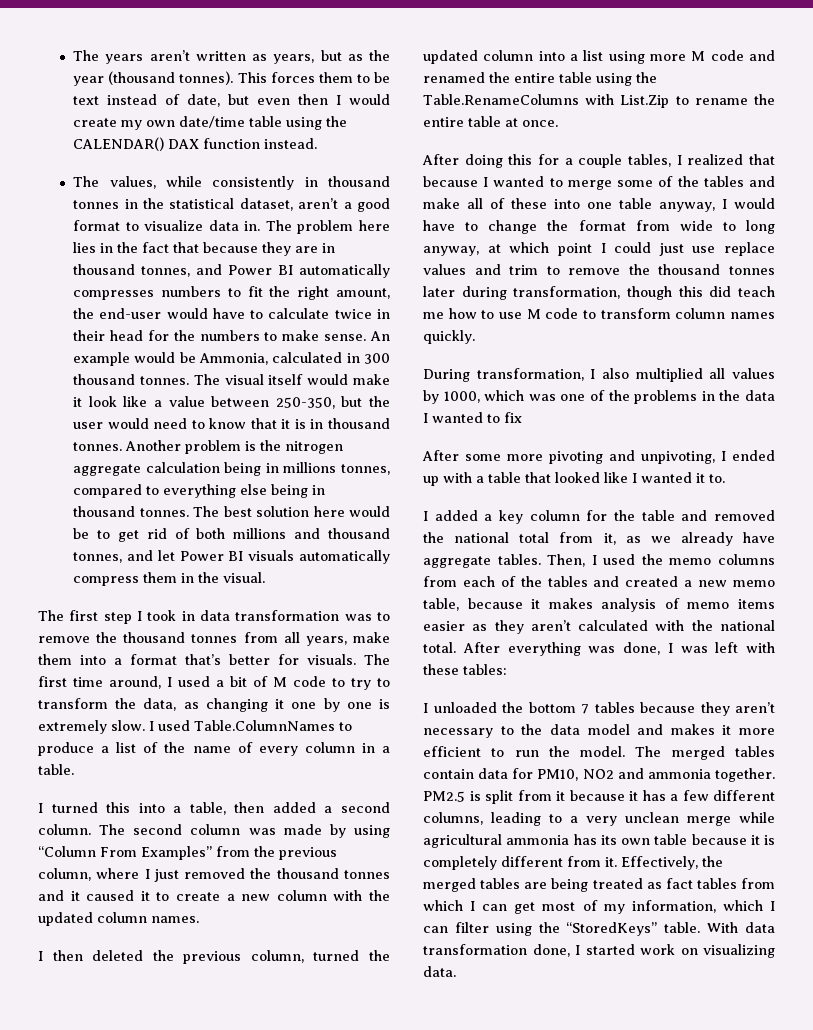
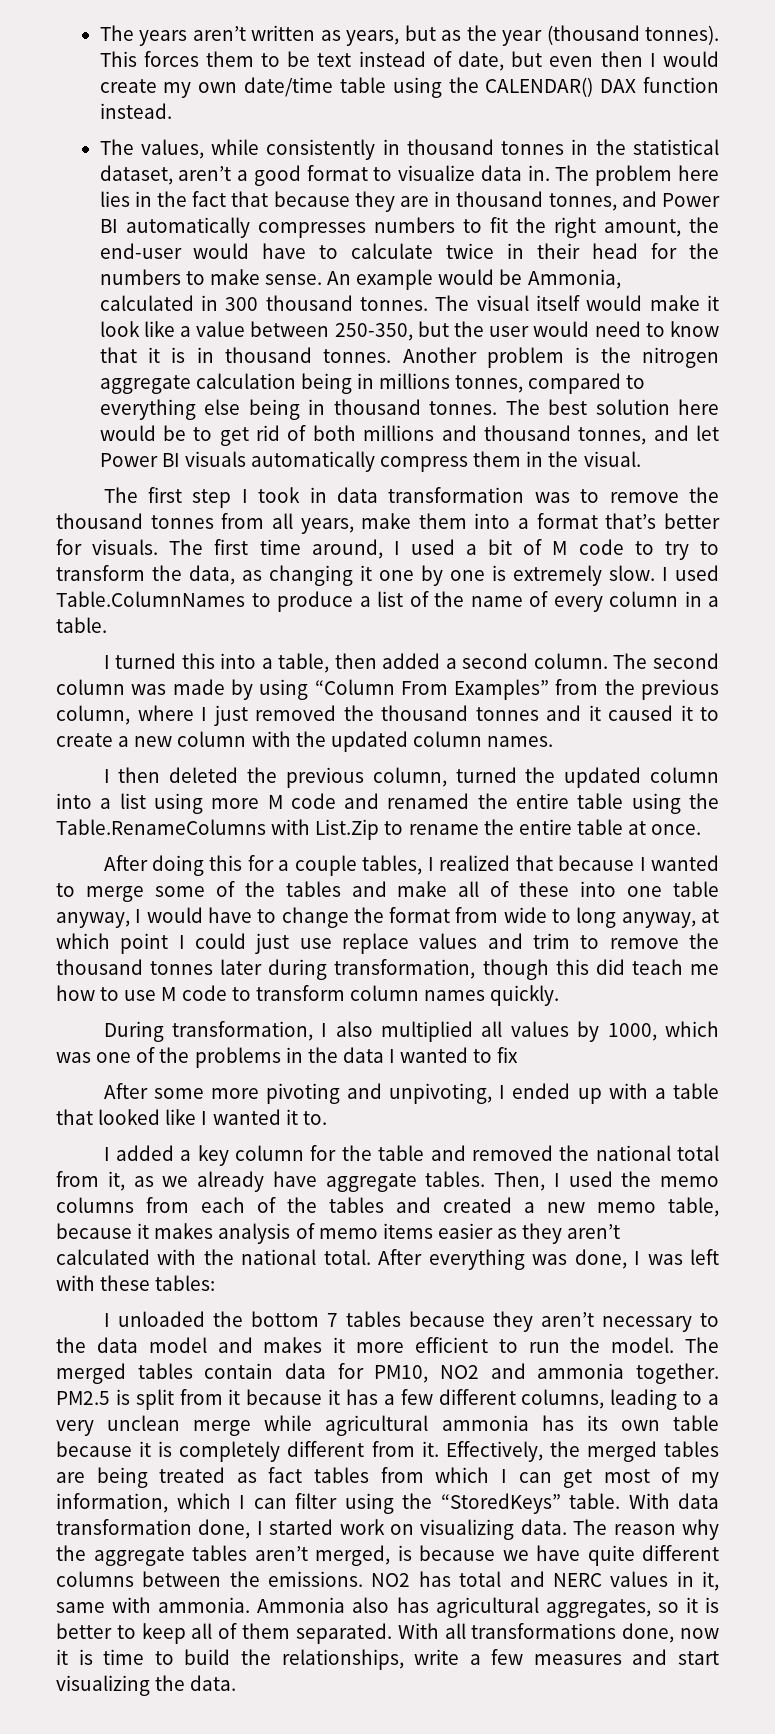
(456, 971) none -> [573,1519,719,1540] [56,1545,719,1566] [56,1571,720,1591] [56,1597,720,1618] [56,1623,719,1644] [56,1649,719,1670] [56,1675,237,1696] The reason why the aggregate tables aren’t merged, is because we have quite different columns between the emissions. NO2 has total and NERC values in it, same with ammonia. Ammonia also has agricultural aggregates, so it is better to keep all of them separated. With all transformations done, now it is time to build the relationships, write a few measures and start visualizing the data.

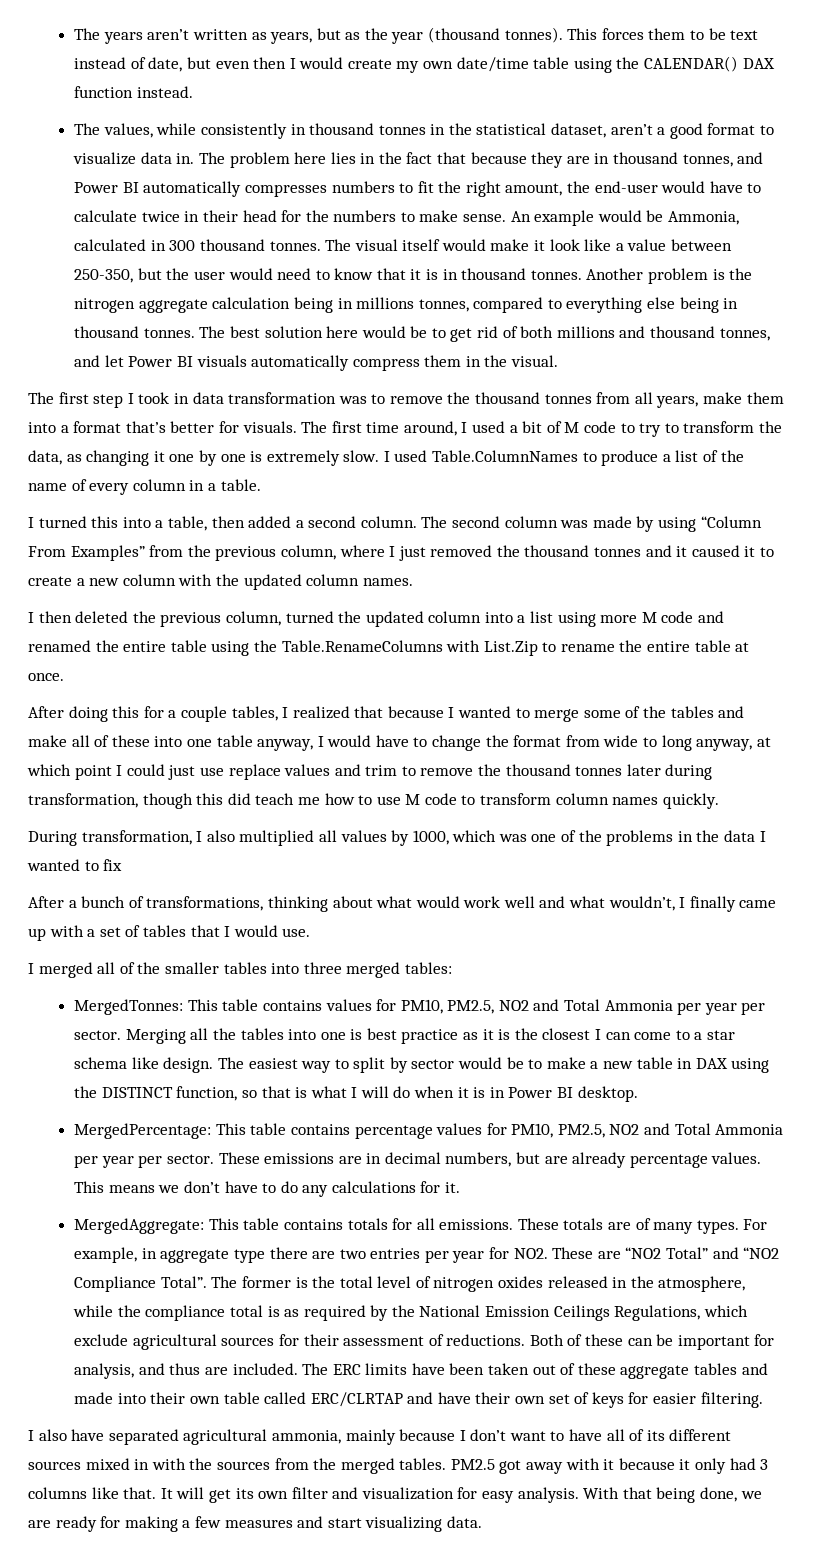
[153,1083,719,1104] [56,1109,327,1125] [103,1145,719,1166] [56,1171,719,1192] [56,1197,719,1217] [56,1223,621,1244] [56,1249,719,1270] [56,1275,216,1291] [103,1311,719,1332] [56,1337,719,1353] [56,1363,720,1384] [56,1389,719,1410] [56,1415,719,1436] [56,1441,720,1462] [56,1467,720,1488] [56,1493,719,1514] [56,1519,719,1540] [56,1545,719,1566] [56,1571,720,1591] [56,1597,720,1618] [56,1623,719,1644] [56,1649,460,1670] some more pivoting and unpivoting, I ended up with a table that looked like I wanted it to. // I added a key column for the table and removed the national total from it, as we already have aggregate tables. Then, I used the memo columns from each of the tables and created a new memo table, because it makes analysis of memo items easier as they aren’t calculated with the national total. After everything was done, I was left with these tables: // I unloaded the bottom 7 tables because they aren’t necessary to the data model and makes it more efficient to run the model. The merged tables contain data for PM10, NO2 and ammonia together. PM2.5 is split from it because it has a few different columns, leading to a very unclean merge while agricultural ammonia has its own table because it is completely different from it. Effectively, the merged tables are being treated as fact tables from which I can get most of my information, which I can filter using the “StoredKeys” table. With data transformation done, I started work on visualizing data. The reason why the aggregate tables aren’t merged, is because we have quite different columns between the emissions. NO2 has total and NERC values in it, same with ammonia. Ammonia also has agricultural aggregates, so it is better to keep all of them separated. With all transformations done, now it is time to build the relationships, write -> [68,896,777,912] [28,925,311,941] [28,962,452,978] [74,999,766,1015] [74,1028,735,1044] [74,1057,770,1073] [74,1086,638,1102] [74,1123,784,1139] [74,1152,762,1168] [74,1181,461,1197] [74,1218,768,1234] [74,1247,780,1263] [74,1276,746,1292] [73,1305,748,1321] [74,1334,775,1350] [74,1363,768,1379] [74,1392,763,1408] [28,1429,732,1445] [28,1458,769,1474] [28,1487,762,1503] [28,1516,178,1532] a bunch of transformations, thinking about what would work well and what wouldn’t, I finally came up with a set of tables that I would use. // I merged all of the smaller tables into three merged tables: // MergedTonnes: This table contains values for PM10, PM2.5, NO2 and Total Ammonia per year per sector. Merging all the tables into one is best practice as it is the closest I can come to a star schema like design. The easiest way to split by sector would be to make a new table in DAX using the DISTINCT function, so that is what I will do when it is in Power BI desktop. // MergedPercentage: This table contains percentage values for PM10, PM2.5, NO2 and Total Ammonia per year per sector. These emissions are in decimal numbers, but are already percentage values. This means we don’t have to do any calculations for it. // MergedAggregate: This table contains totals for all emissions. These totals are of many types. For example, in aggregate type there are two entries per year for NO2. These are “NO2 Total” and “NO2 Compliance Total”. The former is the total level of nitrogen oxides released in the atmosphere, while the compliance total is as required by the National Emission Ceilings Regulations, which exclude agricultural sources for their assessment of reductions. Both of these can be important for analysis, and thus are included. The ERC limits have been taken out of these aggregate tables and made into their own table called ERC/CLRTAP and have their own set of keys for easier filtering. // I also have separated agricultural ammonia, mainly because I don’t want to have all of its different sources mixed in with the sources from the merged tables. PM2.5 got away with it because it only had 3 columns like that. It will get its own filter and visualization for easy analysis. With that being done, we are ready for making
[155,1675,186,1691] the -> (443, 1524) none

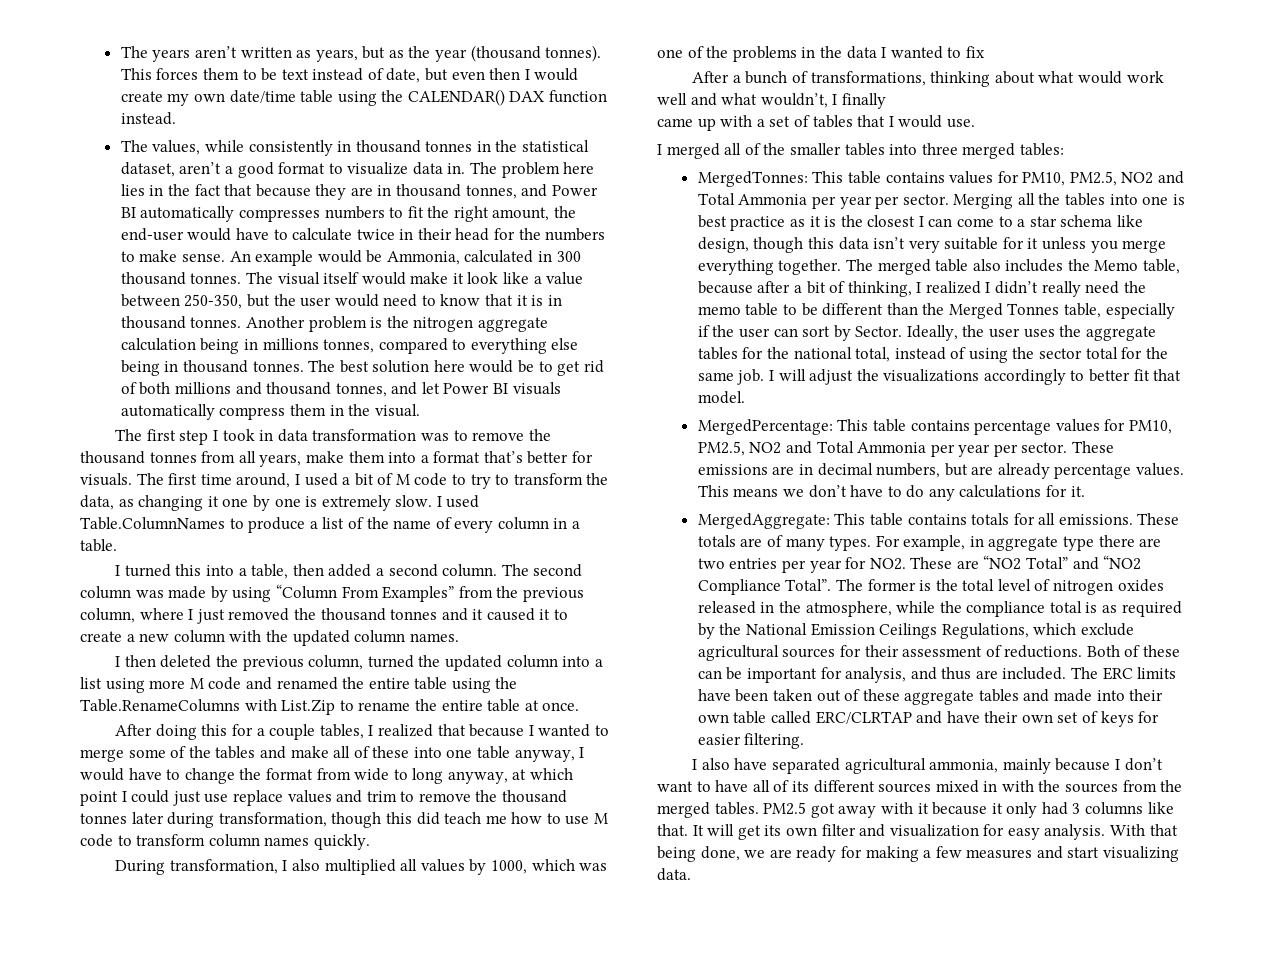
(736, 904) none -> (886, 101) //
[163,1057,770,1073] [74,1086,638,1102] design. The easiest way to split by sector would be to make a new table in DAX using the DISTINCT function, so that is what I will do when it is in Power BI desktop. -> [697,237,1167,253] [697,259,1181,275] [697,281,1146,297] [697,303,1175,319] [697,325,1156,341] [697,347,1168,363] [697,369,1182,385] [697,391,745,404] design, though this data isn’t very suitable for it unless you merge everything together. The merged table also includes the Memo table, because after a bit of thinking, I realized I didn’t really need the memo table to be different than the Merged Tonnes table, especially if the user can sort by Sector. Ideally, the user uses the aggregate tables for the national total, instead of using the sector total for the same job. I will adjust the visualizations accordingly to better fit that model.

